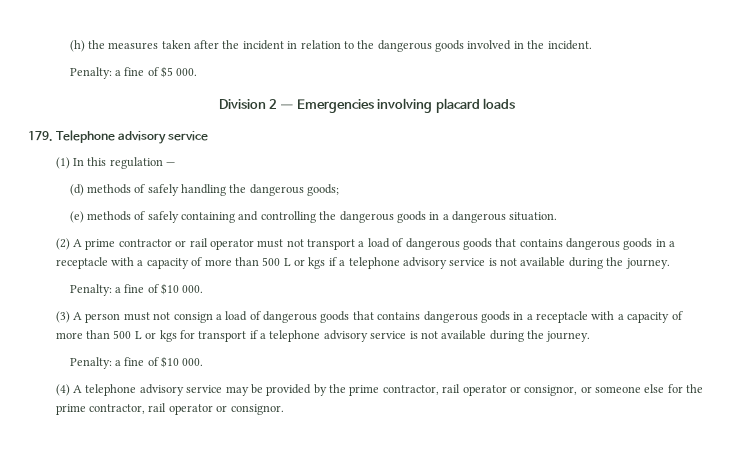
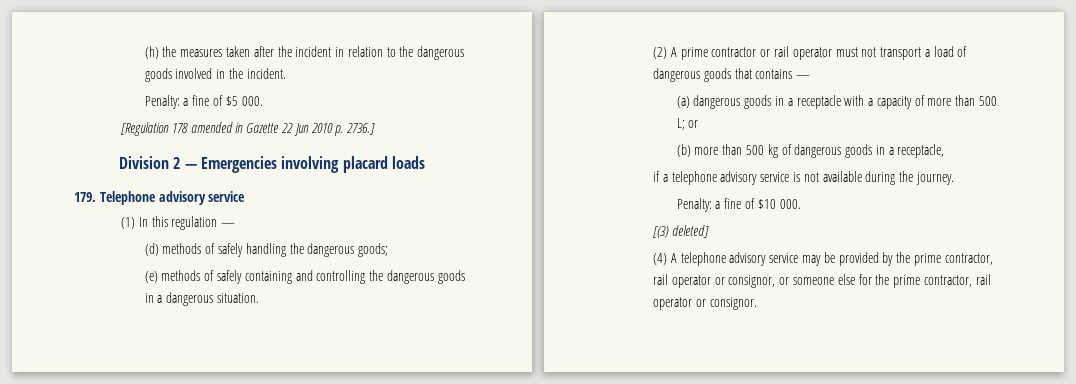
(198, 72) none -> [121,122,376,136] // [Regulation 178 amended in Gazette 22 Jun 2010 p. 2736.]
(563, 243) none -> [796,75,811,79] [676,96,690,108] — // (a)
[283,257,326,269] L or kgs -> [676,118,699,130] [676,144,945,158] L; or // (b) more than 500 kg of dangerous goods in a receptacle, //
[55,311,683,323] [55,330,591,342] [69,356,204,369] (3) A person must not consign a load of dangerous goods that contains dangerous goods in a receptacle with a capacity of more than 500 L or kgs for transport if a telephone advisory service is not available during the journey. // Penalty: a fine of $10 000. -> [653,225,709,238] [(3) deleted]

